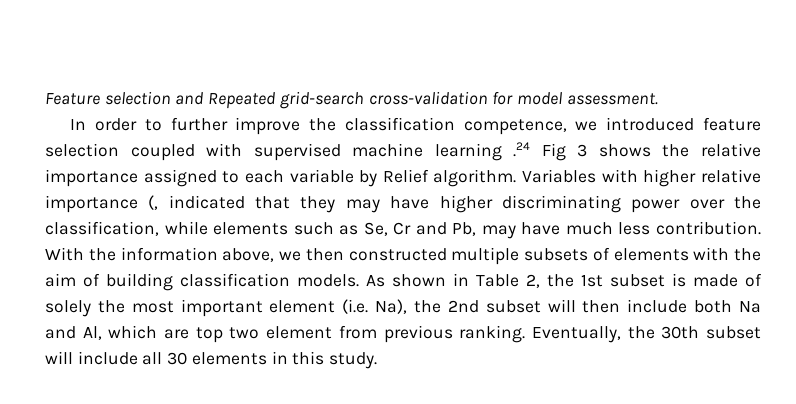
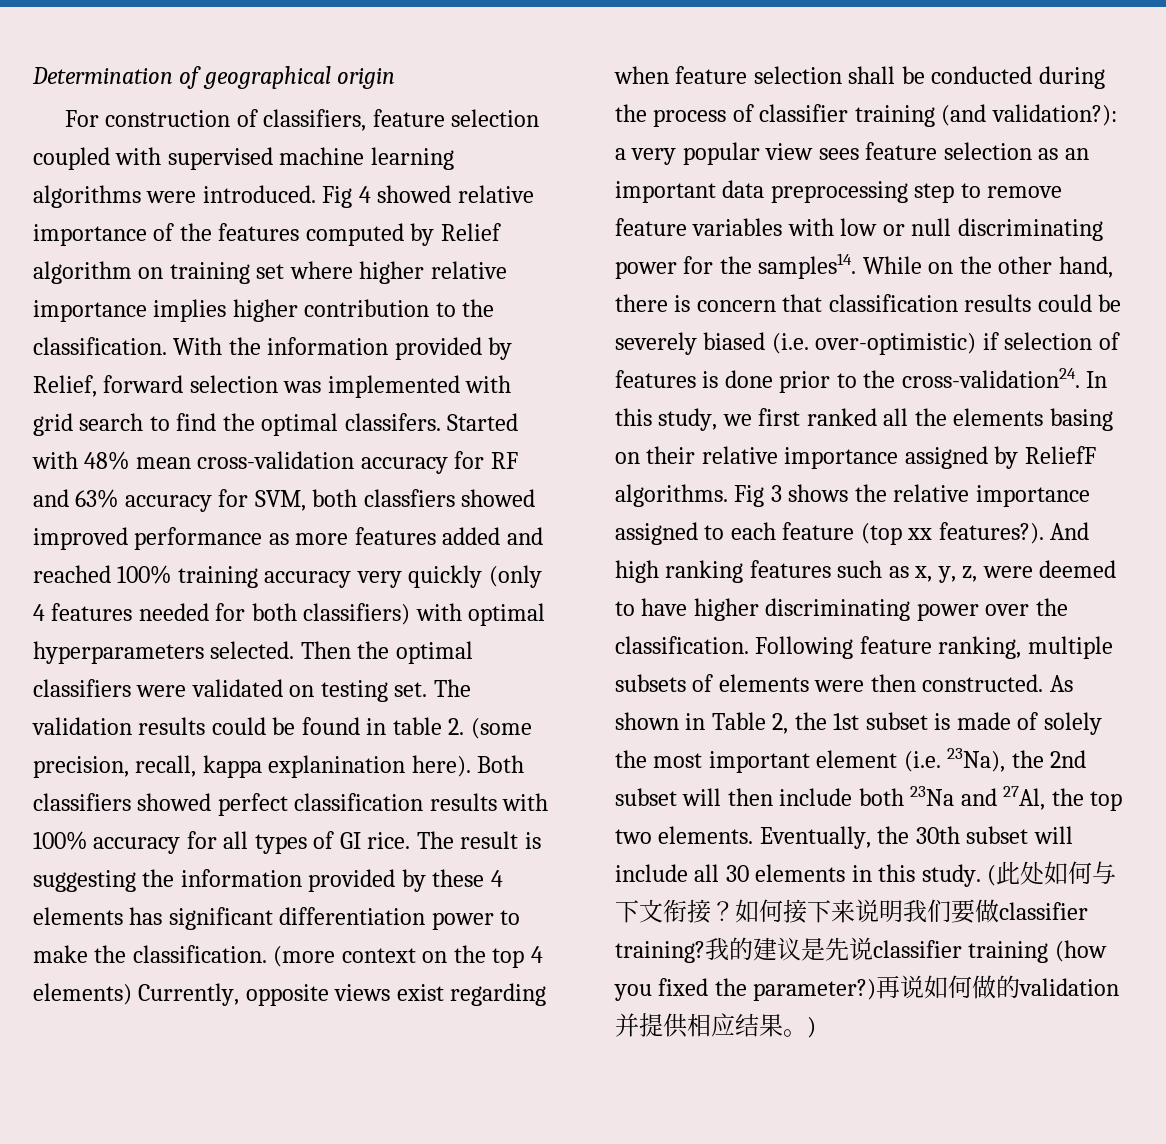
[45,91,658,109] [70,117,695,135] Feature selection and Repeated grid-search cross-validation for model assessment. // In order to further improve the classification competence, we introduced -> [32,66,396,89] [64,109,367,131] Determination of geographical origin // For construction of classifiers,
[513,142,531,157] .24 -> [33,185,534,208] [33,223,501,246] [33,261,507,284] [33,299,495,322] [33,337,513,360] [33,375,512,398] [33,413,519,436] [32,451,518,474] [33,489,536,512] [33,527,543,550] [33,565,542,588] [33,603,546,626] [33,641,473,664] [33,679,471,702] [32,717,532,739] [33,755,525,778] [33,793,549,816] [33,831,541,854] [33,869,503,892] [33,907,521,930] [33,945,543,968] [33,983,547,1006] [614,66,1105,89] [615,104,1117,127] [615,142,1089,165] [615,180,1063,203] [615,218,1103,241] [615,253,1113,279] [615,294,1122,312] [615,332,1120,355] [615,368,1108,393] [615,408,1113,431] [615,446,1096,469] [615,484,728,507] algorithms were introduced. Fig 4 showed relative importance of the features computed by Relief algorithm on training set where higher relative importance implies higher contribution to the classification. With the information provided by Relief, forward selection was implemented with grid search to find the optimal classifers. Started with 48% mean cross-validation accuracy for RF and 63% accuracy for SVM, both classfiers showed improved performance as more features added and reached 100% training accuracy very quickly (only 4 features needed for both classifiers) with optimal hyperparameters selected. Then the optimal classifiers were validated on testing set. The validation results could be found in table 2. (some precision, recall, kappa explanination here). Both classifiers showed perfect classification results with 100% accuracy for all types of GI rice. The result is suggesting the information provided by these 4 elements has significant differentiation power to make the classification. (more context on the top 4 elements) Currently, opposite views exist regarding when feature selection shall be conducted during the process of classifier training (and validation?): a very popular view sees feature selection as an important data preprocessing step to remove feature variables with low or null discriminating power for the samples14. While on the other hand, there is concern that classification results could be severely biased (i.e. over-optimistic) if selection of features is done prior to the cross-validation24. In this study, we first ranked all the elements basing on their relative importance assigned by ReliefF algorithms.
[289,169,761,187] [45,195,380,213] variable by Relief algorithm. Variables with higher relative importance (, indicated that they may -> [782,522,1090,545] [615,560,1117,583] [615,601,635,616] feature (top xx features?). And high ranking features such as x, y, z, were deemed to
[45,221,762,239] [45,247,761,265] [45,273,359,291] classification, while elements such as Se, Cr and Pb, may have much less contribution. With the information above, we then constructed multiple subsets of elements with the aim of building classification models. -> [615,636,1113,659] [615,674,1044,692] classification. Following feature ranking, multiple subsets of elements were then constructed.
[375,299,408,314] Na), -> [947,748,1006,772] 23Na),
[739,301,761,313] [45,325,526,343] Na and Al, which are top two element from previous ranking. -> [910,786,1123,811] [615,826,754,844] 23Na and 27Al, the top two elements.
(378, 360) none -> [987,861,1117,886] [615,899,1088,924] [615,937,1107,963] [614,975,1120,1001] [615,1013,816,1038] (此处如何与下文衔接？如何接下来说明我们要做classifier training?我的建议是先说classifier training (how you fixed the parameter?)再说如何做的validation并提供相应结果。)

